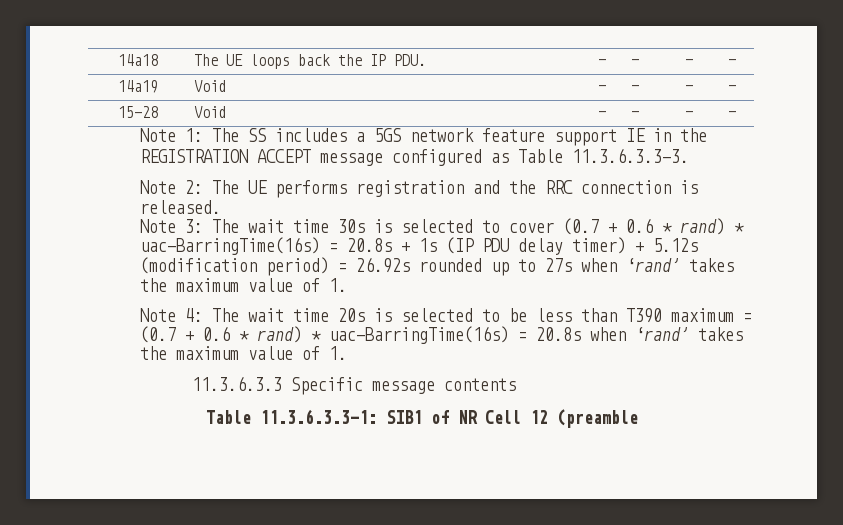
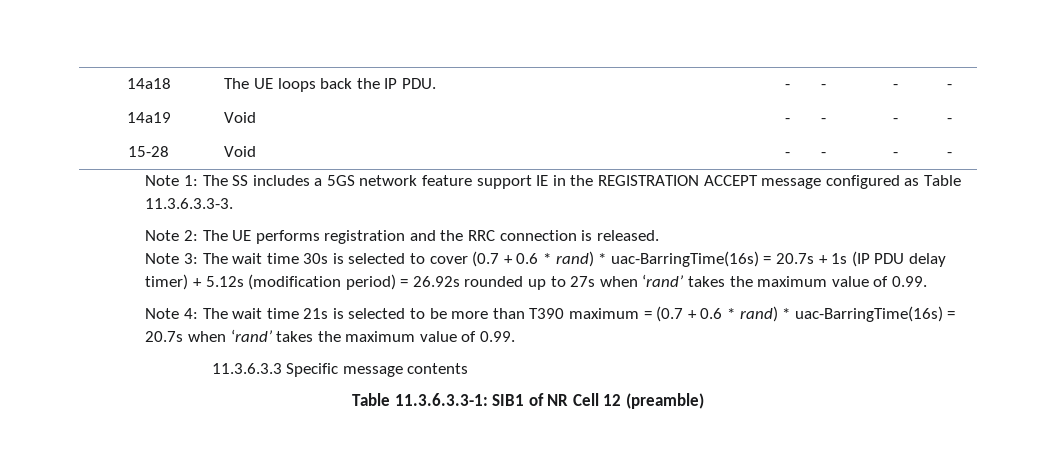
[347,238,393,252] 20.8s -> [775,253,814,264] 20.7s
[329,278,348,292] 1. -> [891,276,927,287] 0.99.
[338,308,366,322] 20s -> [303,308,329,319] 21s
[536,308,573,322] less -> [451,311,489,319] more
[536,327,744,341] [140,346,348,360] 20.8s when ‘rand’ takes the maximum value of 1. -> [145,329,516,342] 20.7s when ‘rand’ takes the maximum value of 0.99.
[556,409,638,428] (preamble -> [626,393,705,409] (preamble)

